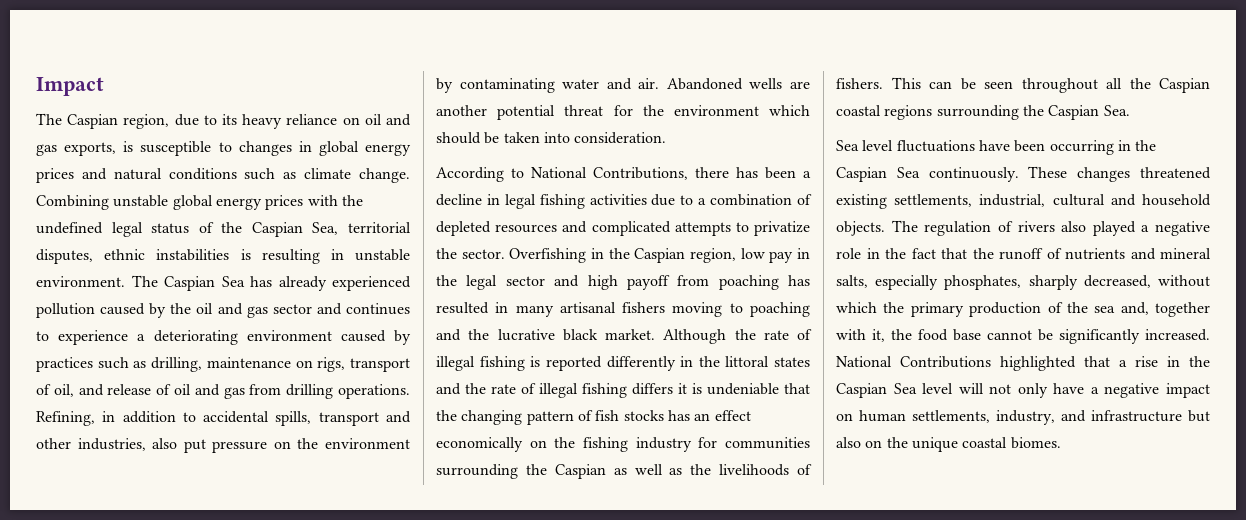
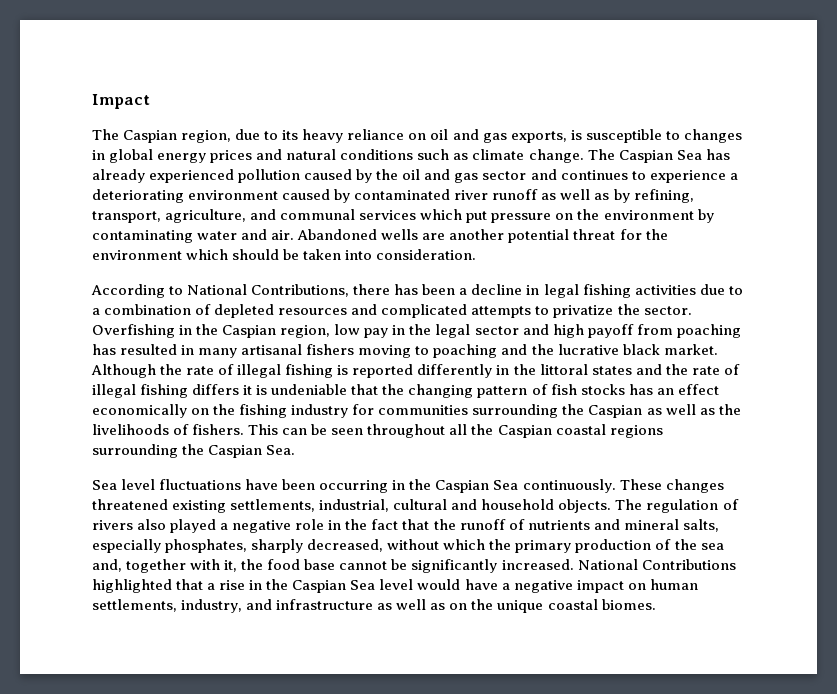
[36,195,363,210] [36,222,411,237] [36,249,410,264] [36,276,125,287] Combining unstable global energy prices with the undefined legal status of the Caspian Sea, territorial disputes, ethnic instabilities is resulting in unstable environment. -> (584, 156) none
[36,357,410,372] [36,384,411,399] [36,411,411,426] [36,438,178,451] practices such as drilling, maintenance on rigs, transport of oil, and release of oil and gas from drilling operations. Refining, in addition to accidental spills, transport and other industries, also -> [354,189,694,203] [92,209,463,223] contaminated river runoff as well as by refining, transport, agriculture, and communal services which
[958,383,1048,398] will not only -> [417,579,461,590] would
[1188,410,1210,422] [836,437,861,448] but also -> [377,599,446,610] as well as

